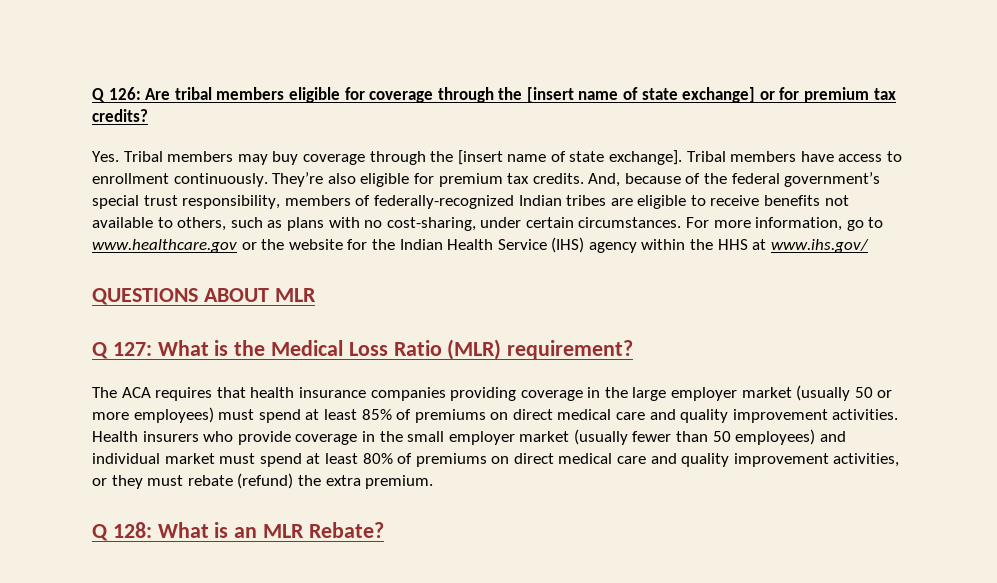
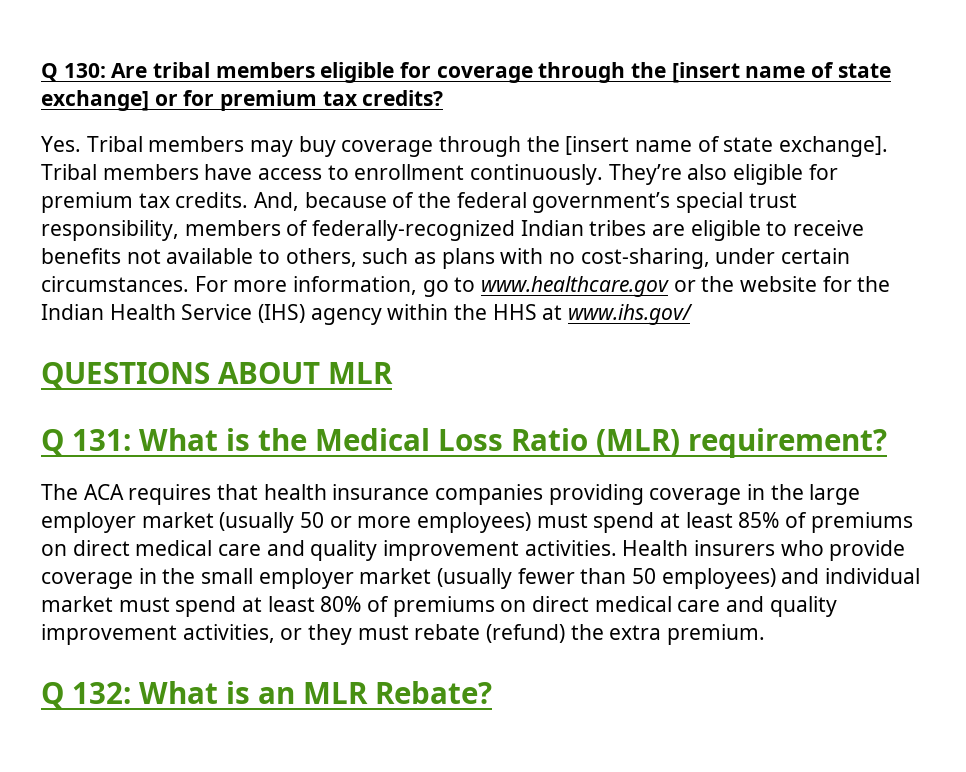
[92,87,141,102] Q 126: -> [41,63,106,82] Q 130:
[112,342,152,356] 127: -> [72,429,131,451] 131:
[112,522,152,538] 128: -> [72,682,131,704] 132:

